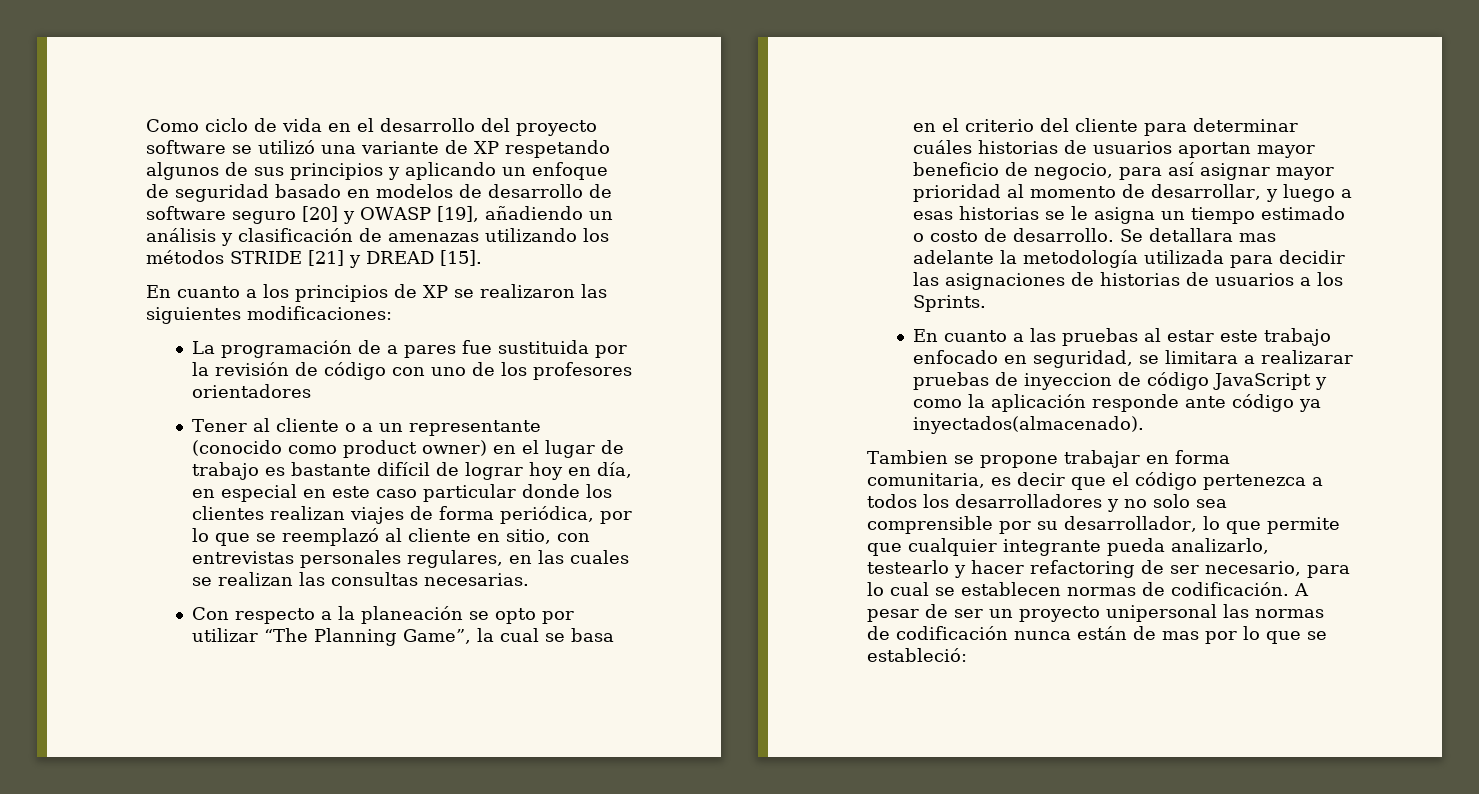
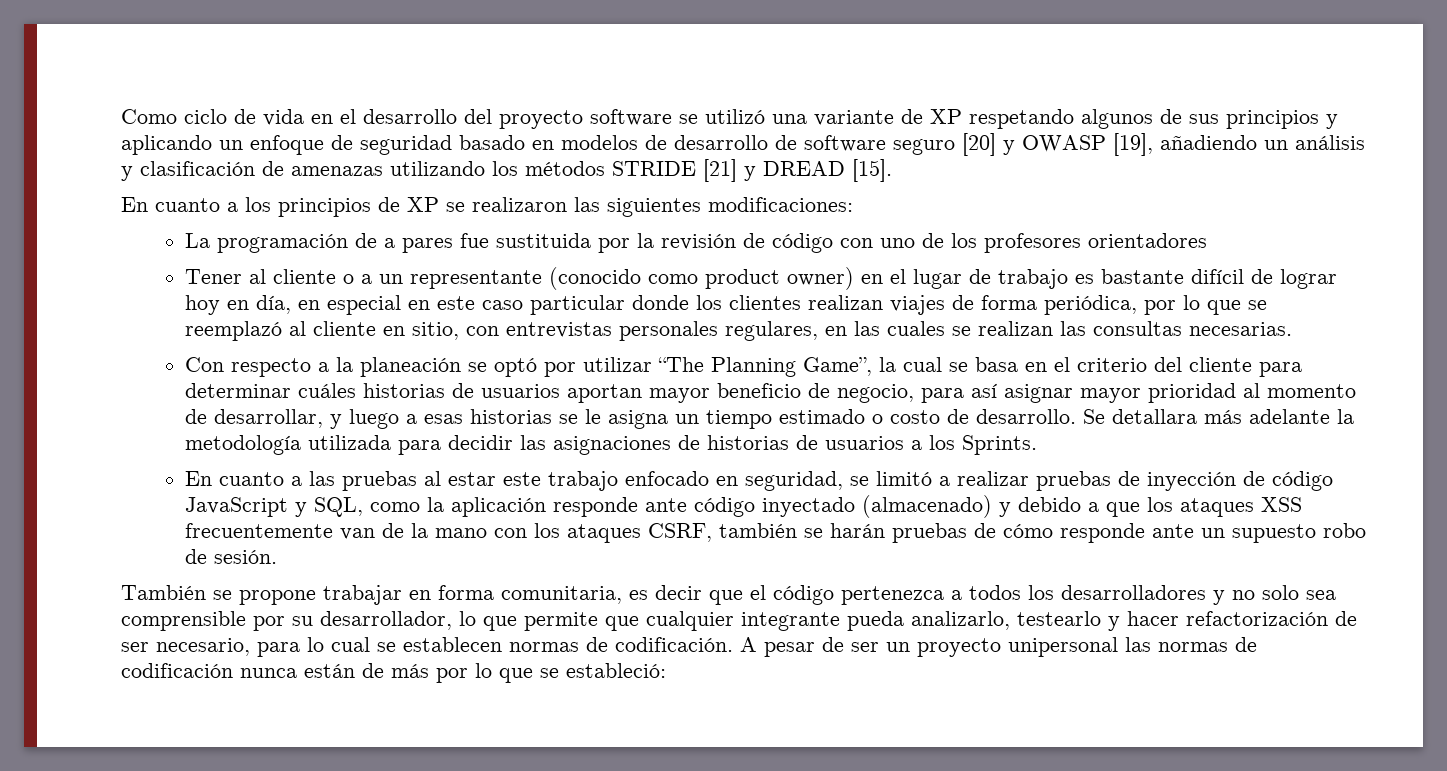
[494,608,536,624] opto -> [494,358,538,377] optó
[1238,233,1276,242] mas -> [1204,410,1243,424] más
[1164,350,1353,364] [912,372,1112,390] limitara a realizarar pruebas de inyeccion -> [876,471,1237,491] limitó a realizar pruebas de inyección
(1327, 383) none -> [314,497,364,517] SQL,
[1298,399,1321,412] [912,416,1144,434] [867,450,949,464] ya inyectados(almacenado). // Tambien -> [762,495,1303,518] [185,523,1367,543] [185,549,278,564] [120,585,206,600] inyectado (almacenado) y debido a que los ataques XSS frecuentemente van de la mano con los ataques CSRF, también se harán pruebas de cómo responde ante un supuesto robo de sesión. // También
[1030,560,1136,578] refactoring -> [1185,611,1328,626] refactorización
[1162,631,1200,640] mas -> [390,664,429,678] más

